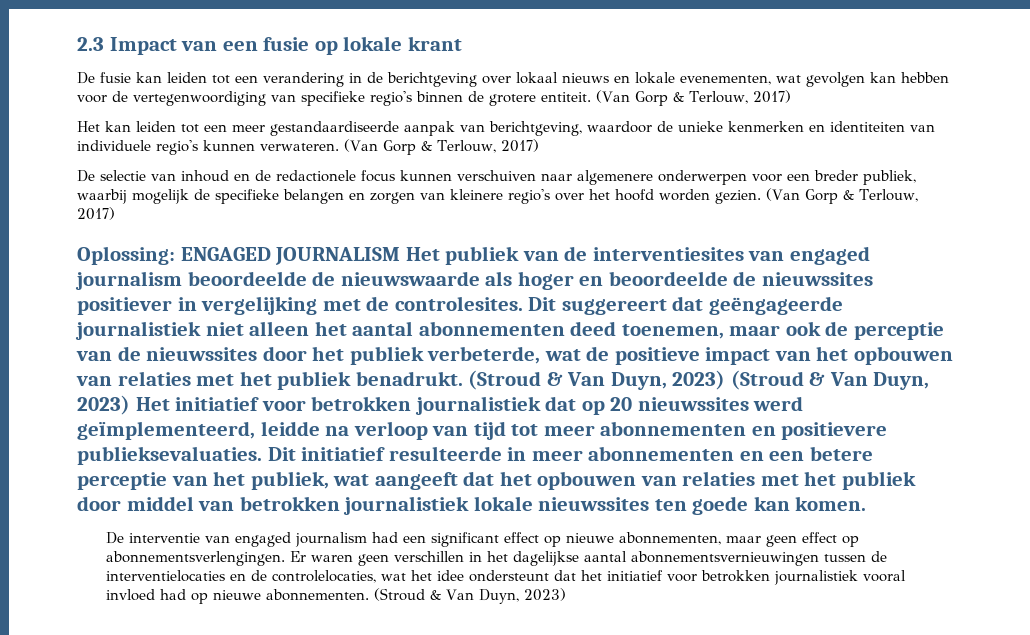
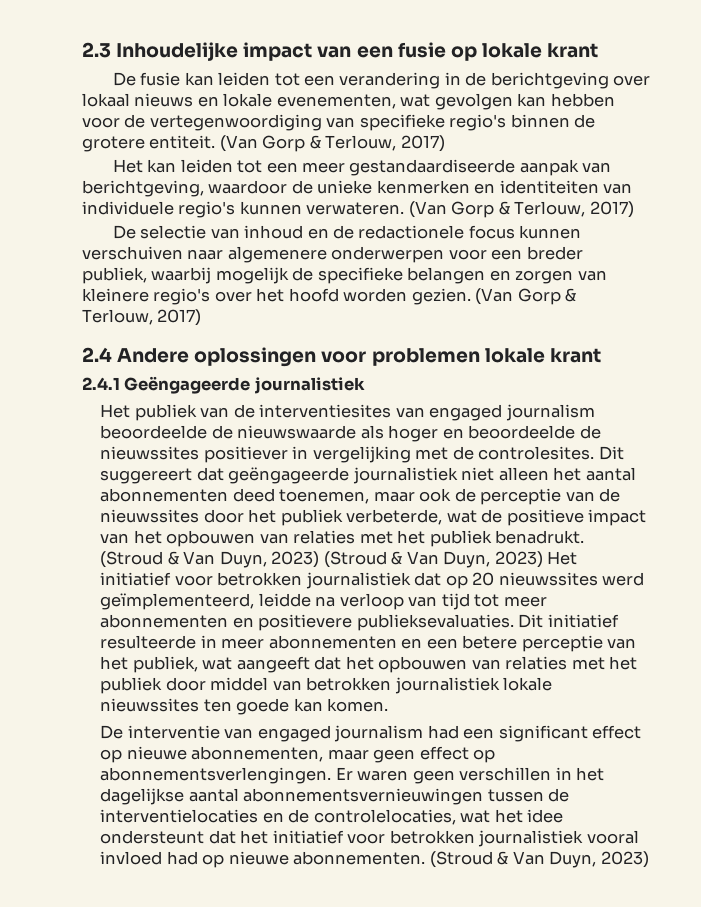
[109,37,177,55] Impact -> [116,42,313,61] Inhoudelijke impact
[77,246,401,265] Oplossing: ENGAGED JOURNALISM -> [82,347,601,367] [82,376,365,394] 2.4 Andere oplossingen voor problemen lokale krant // 2.4.1 Geëngageerde journalistiek //

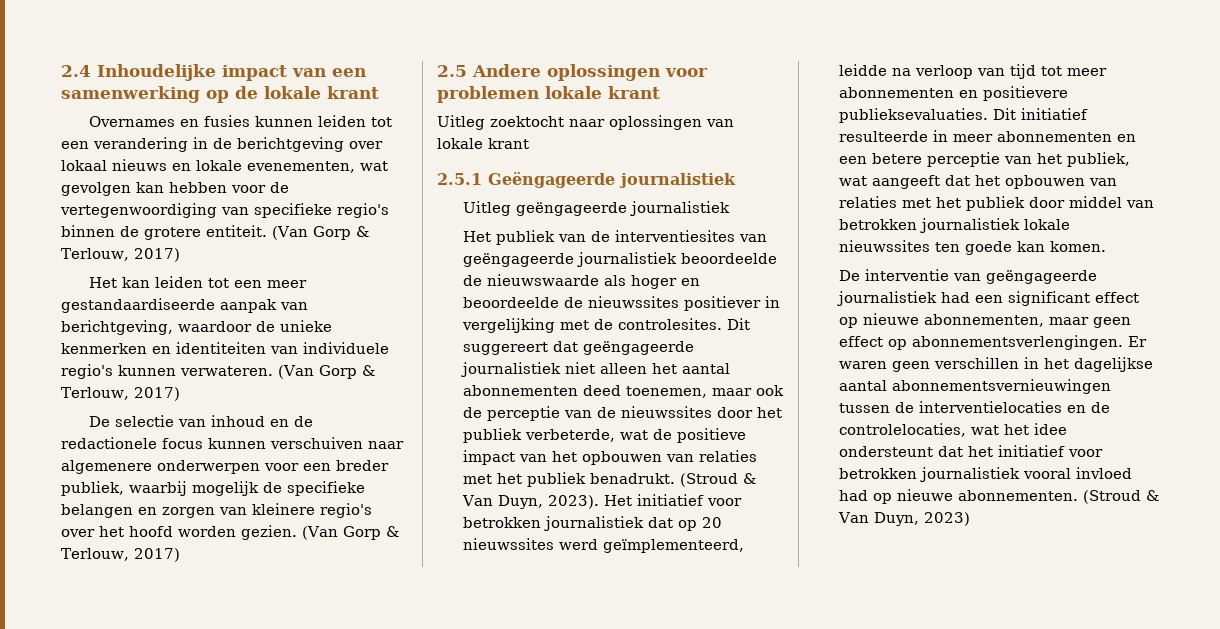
[82,42,111,58] 2.3 -> [61,65,91,77] 2.4
[397,42,599,61] [112,72,214,86] fusie op lokale krant // De fusie kan -> [61,86,379,103] [89,115,314,127] samenwerking op de lokale krant // Overnames en fusies kunnen
[82,347,112,362] 2.4 -> [437,65,467,77] 2.5
[82,377,120,390] 2.4.1 -> [437,115,734,130] [437,138,529,149] [437,173,482,185] Uitleg zoektocht naar oplossingen van lokale krant // 2.5.1
(365, 385) none -> [462,201,730,216] // Uitleg geëngageerde journalistiek
[429,404,595,421] engaged journalism -> [462,252,677,267] geëngageerde journalistiek
[271,551,543,568] 2023) (Stroud & Van Duyn, 2023) -> [547,495,599,509] 2023).
[257,725,424,742] engaged journalism -> [985,270,1097,284] [836,291,937,306] geëngageerde journalistiek

